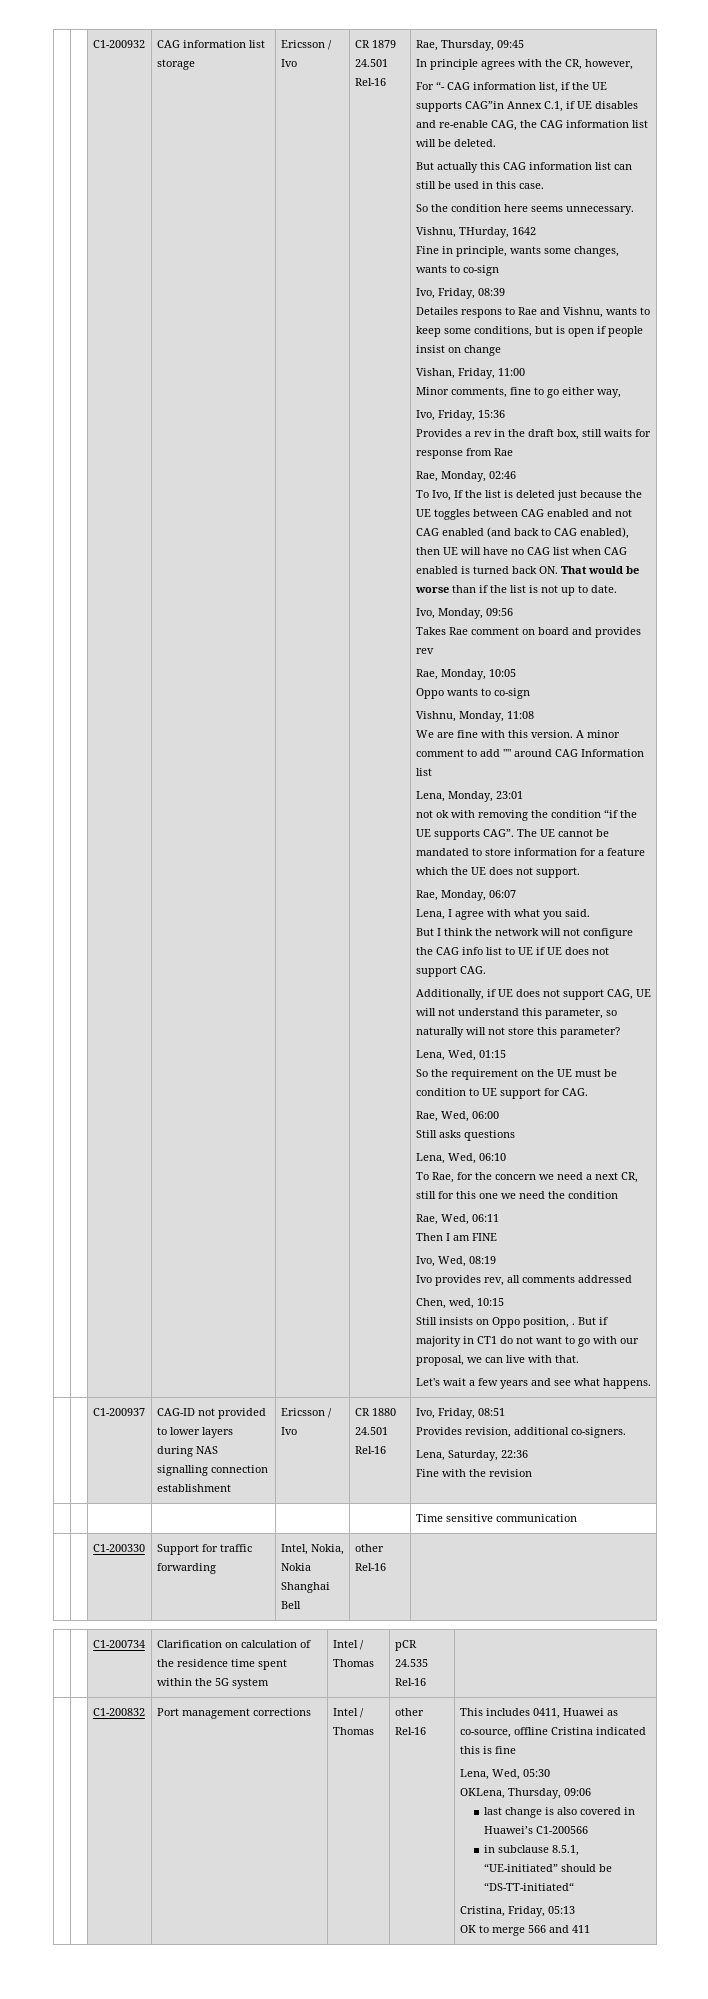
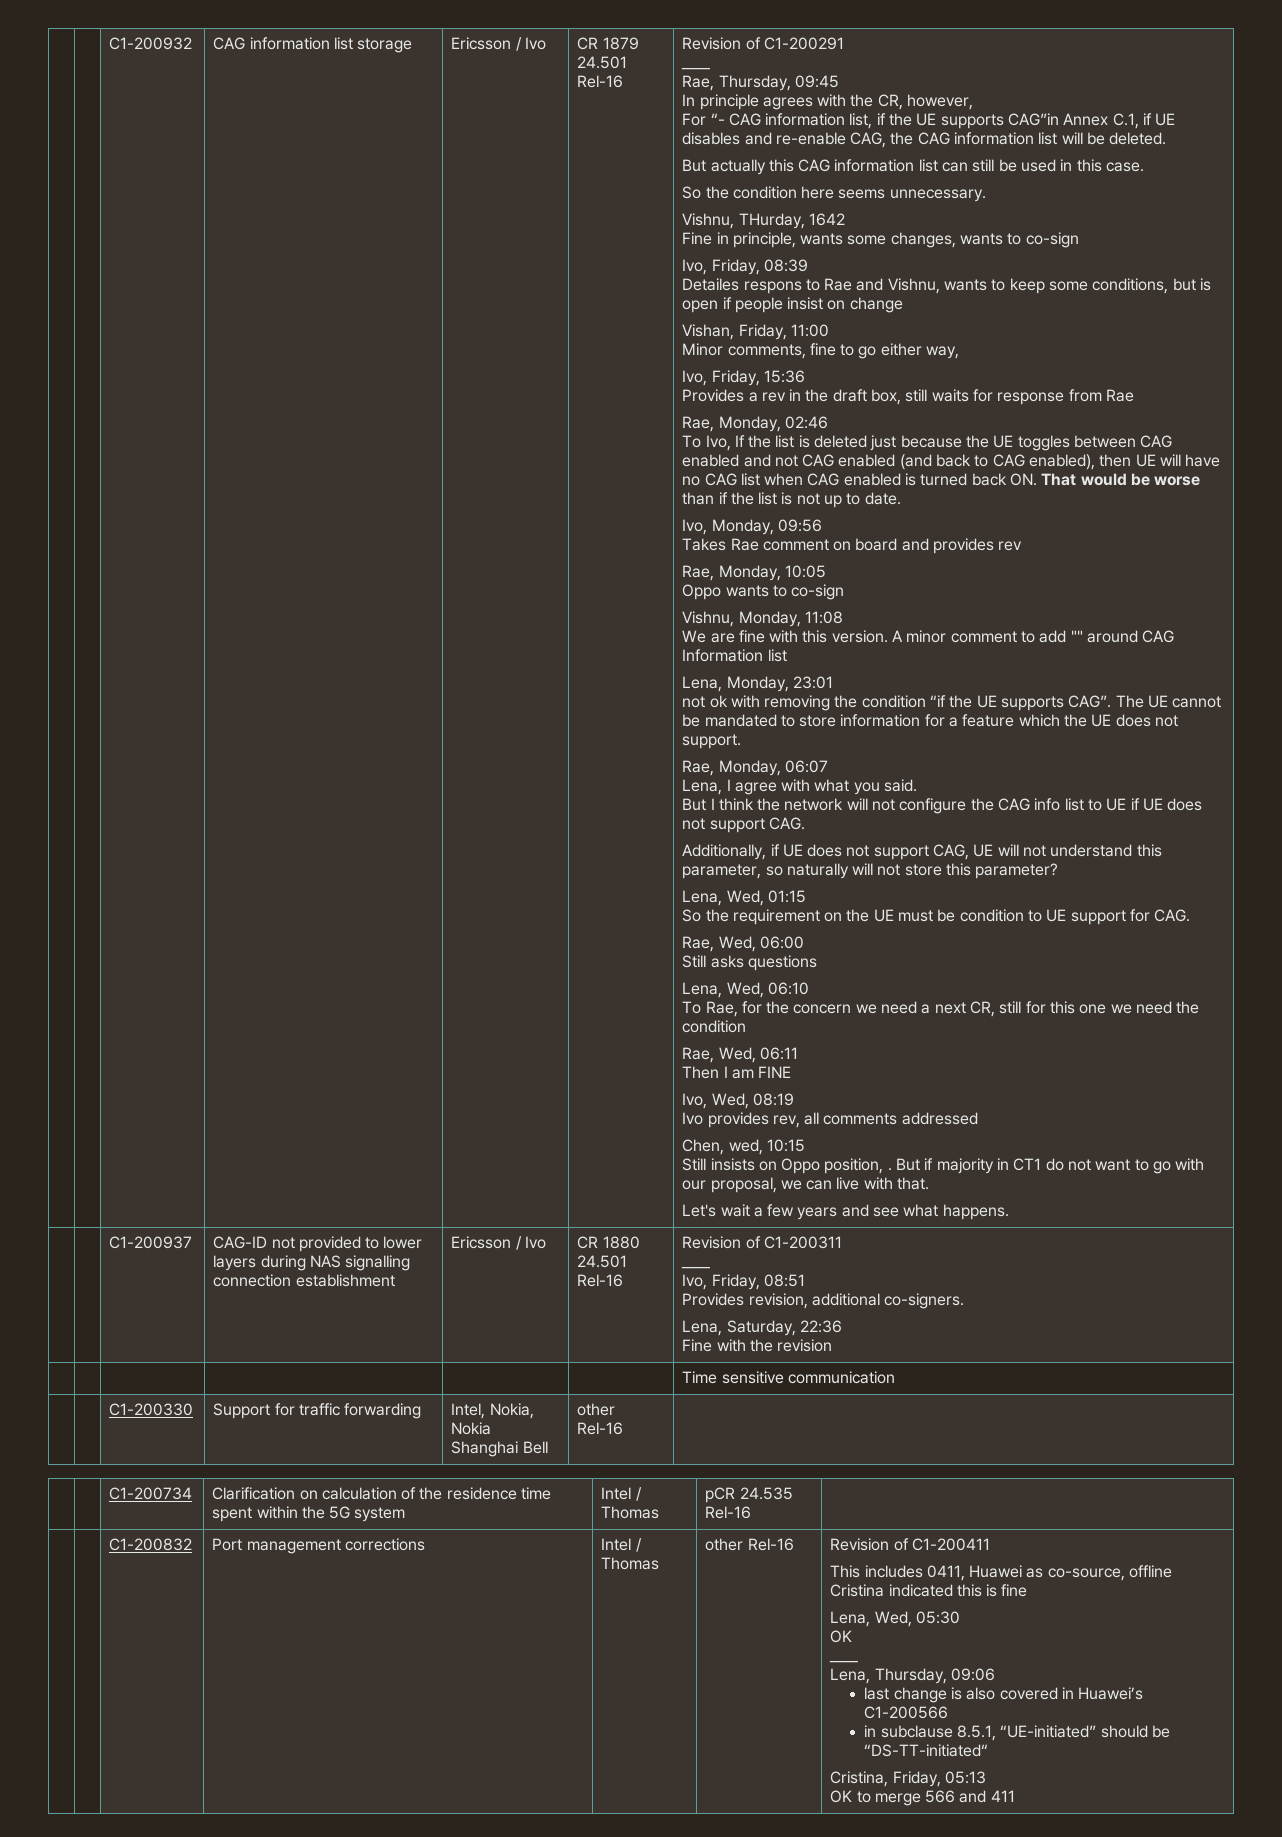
(386, 82) none -> [682,37,844,50] [681,68,711,70] Revision of C1-200291 // ____ //
(386, 1450) none -> [682,1236,842,1249] [681,1267,711,1269] Revision of C1-200311 // ____ //
(426, 1731) none -> [830,1538,990,1551] Revision of C1-200411 //
[459,1788,505,1799] OKLena, -> [830,1630,853,1643] [829,1661,859,1663] [830,1668,871,1684] OK // ____ // Lena,

